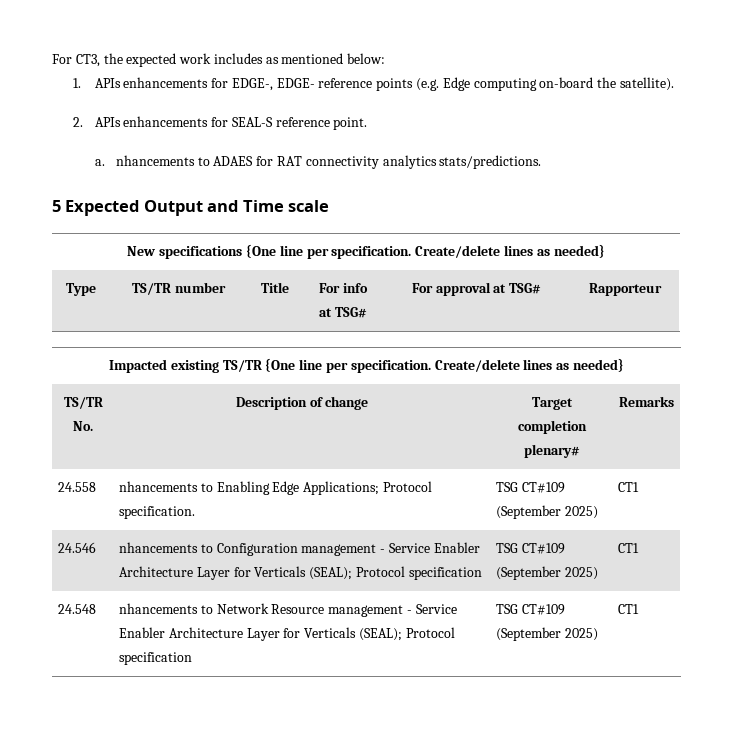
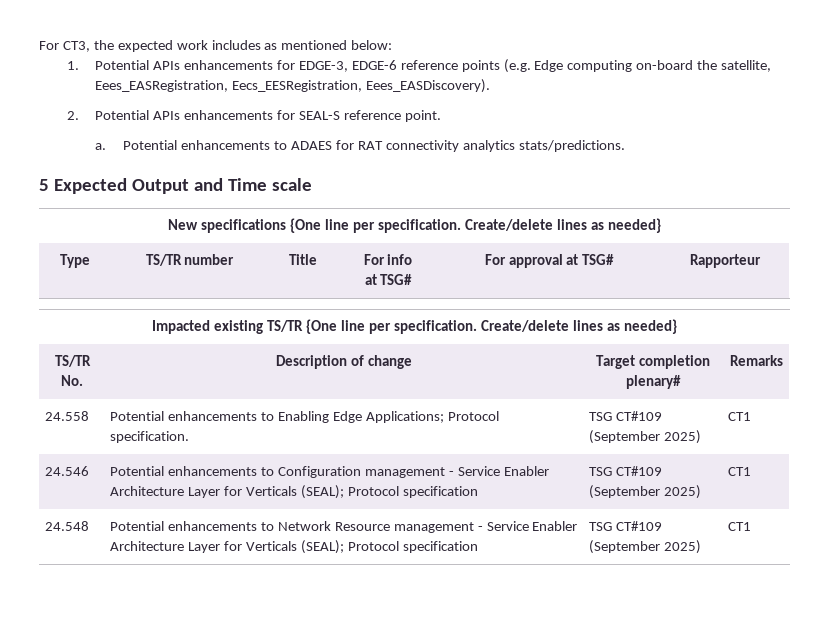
[94,77,315,91] APIs enhancements for EDGE-, EDGE- -> [95,60,397,72] Potential APIs enhancements for EDGE-3, EDGE-6
[619,77,674,91] satellite). -> [721,60,772,72] [95,79,491,93] satellite, Eees_EASRegistration, Eecs_EESRegistration, Eees_EASDiscovery).
(84, 122) none -> [95,110,150,120] Potential
[115,155,195,166] nhancements -> [123,140,271,150] Potential enhancements
[118,481,198,492] nhancements -> [110,411,258,421] Potential enhancements
[118,542,198,553] nhancements -> [110,466,258,476] Potential enhancements
[118,603,198,614] nhancements -> [110,521,258,531] Potential enhancements

